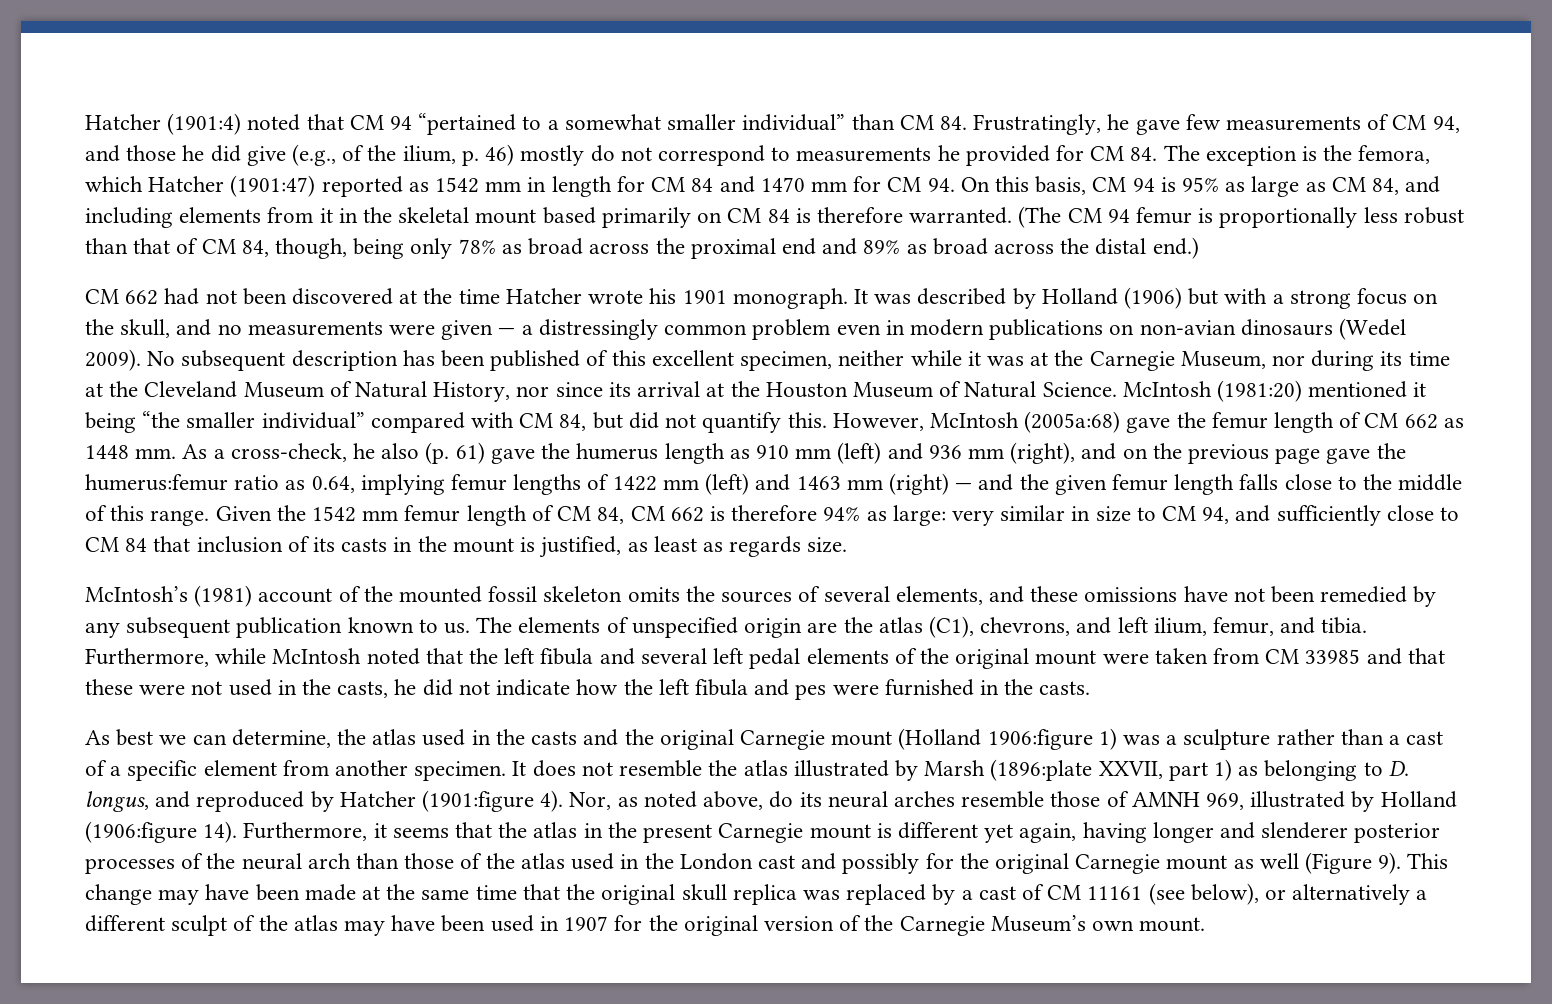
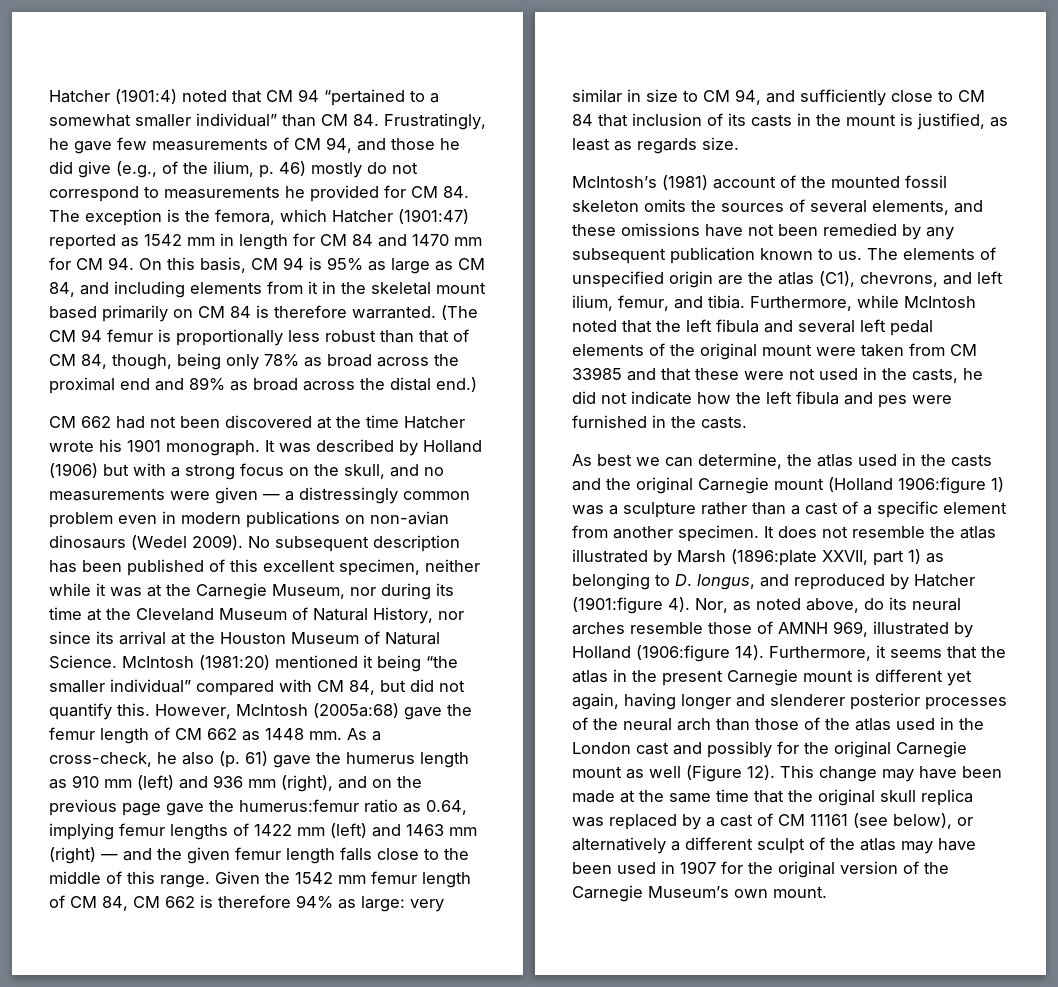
[1378,852,1402,874] 9). -> [747,765,775,780] 12).

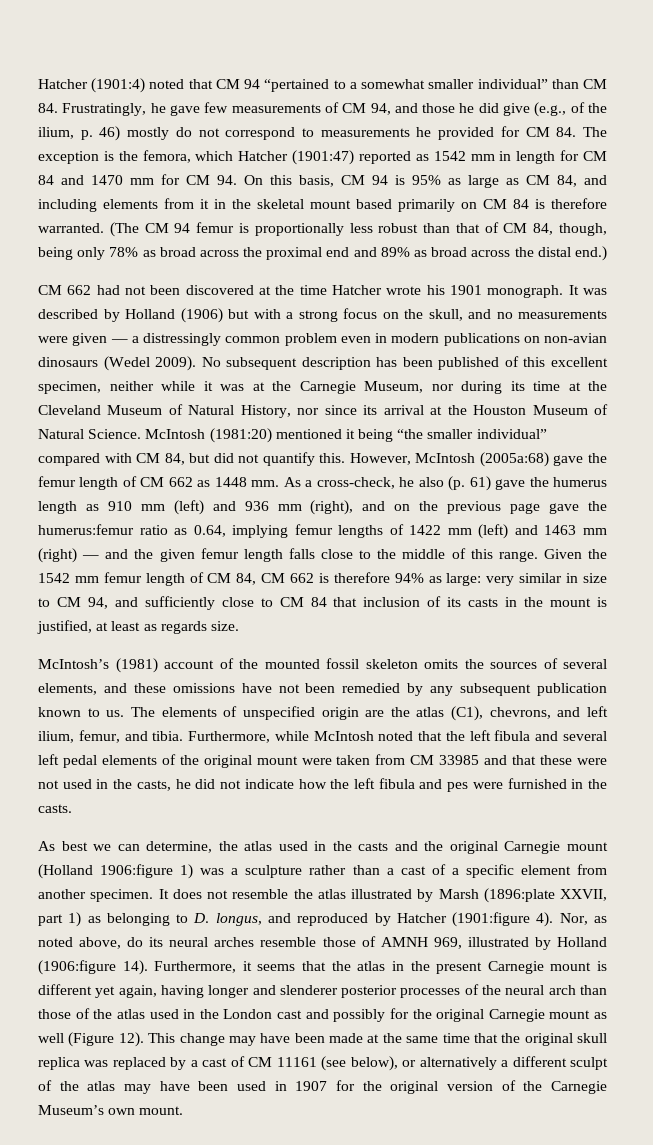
[990,117,1008,127] as -> [96,622,109,631] at

